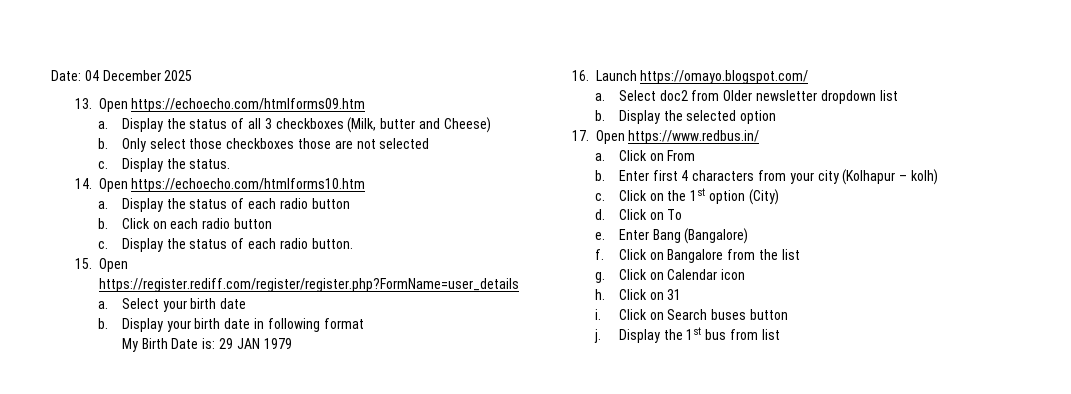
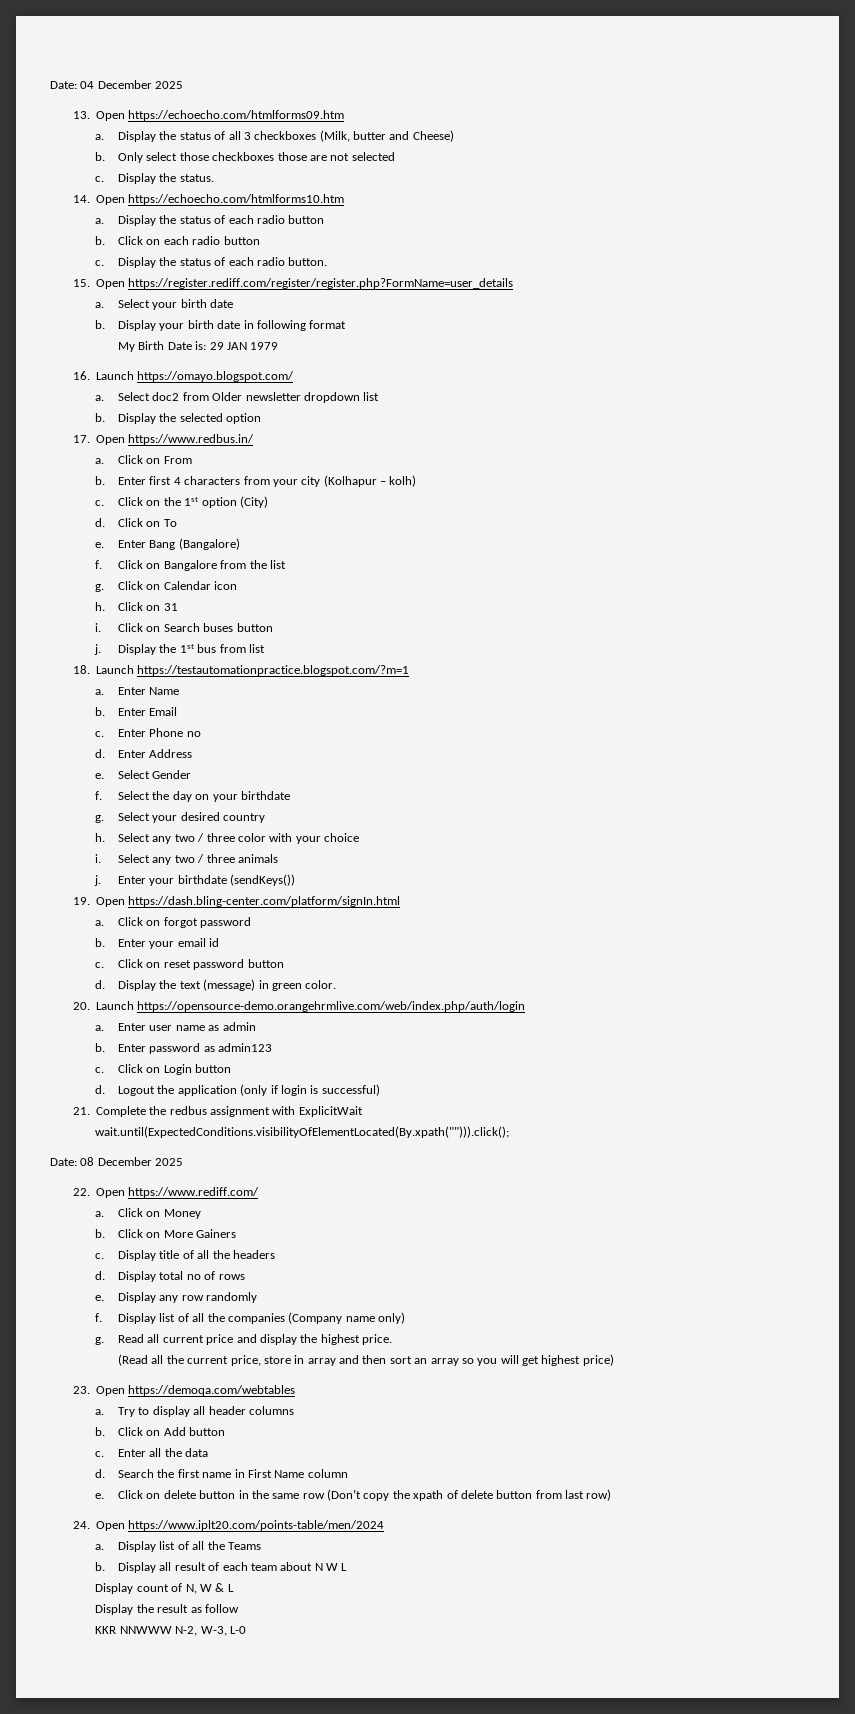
(780, 334) none -> [72,665,410,676] [95,687,180,695] [95,707,178,716] [95,728,201,737] [95,749,193,758] [95,770,192,779] [95,791,290,802] [95,812,266,823] [95,833,360,844] [95,854,278,865] [94,874,296,886] [72,896,401,907] [95,917,252,928] [95,938,220,949] [95,959,284,970] [95,979,337,991] [72,1001,526,1012] [95,1022,256,1031] [95,1043,273,1054] [95,1064,232,1075] [95,1084,380,1096] [72,1106,363,1117] [95,1126,510,1138] [50,1157,184,1166] [72,1187,260,1198] [95,1208,201,1219] [95,1229,237,1238] [95,1250,275,1261] [95,1271,245,1282] [95,1292,258,1303] [95,1312,406,1324] [95,1334,393,1345] [118,1354,614,1366] [72,1385,296,1396] [95,1406,294,1417] [95,1427,226,1436] [95,1448,209,1457] [95,1469,348,1478] [95,1489,612,1501] [72,1520,385,1531] [95,1541,261,1552] [95,1562,348,1573] [95,1583,234,1594] [95,1604,239,1615] [95,1626,246,1636] // 18. Launch https://testautomationpractice.blogspot.com/?m=1 // a. Enter Name // b. Enter Email // c. Enter Phone no // d. Enter Address // e. Select Gender // f. Select the day on your birthdate // g. Select your desired country // h. Select any two / three color with your choice // i. Select any two / three animals // j. Enter your birthdate (sendKeys()) // 19. Open https://dash.bling-center.com/platform/signIn.html // a. Click on forgot password // b. Enter your email id // c. Click on reset password button // d. Display the text (message) in green color. // 20. Launch https://opensource-demo.orangehrmlive.com/web/index.php/auth/login // a. Enter user name as admin // b. Enter password as admin123 // c. Click on Login button // d. Logout the application (only if login is successful) // 21. Complete the redbus assignment with ExplicitWait // wait.until(ExpectedConditions.visibilityOfElementLocated(By.xpath(""))).click(); // Date: 08 December 2025 // 22. Open https://www.rediff.com/ // a. Click on Money // b. Click on More Gainers // c. Display title of all the headers // d. Display total no of rows // e. Display any row randomly // f. Display list of all the companies (Company name only) // g. Read all current price and display the highest price. // (Read all the current price, store in array and then sort an array so you will get highest price) // 23. Open https://demoqa.com/webtables // a. Try to display all header columns // b. Click on Add button // c. Enter all the data // d. Search the first name in First Name column // e. Click on delete button in the same row (Don’t copy the xpath of delete button from last row) // 24. Open https://www.iplt20.com/points-table/men/2024 // a. Display list of all the Teams // b. Display all result of each team about N W L // Display count of N, W & L // Display the result as follow // KKR NNWWW N-2, W-3, L-0

